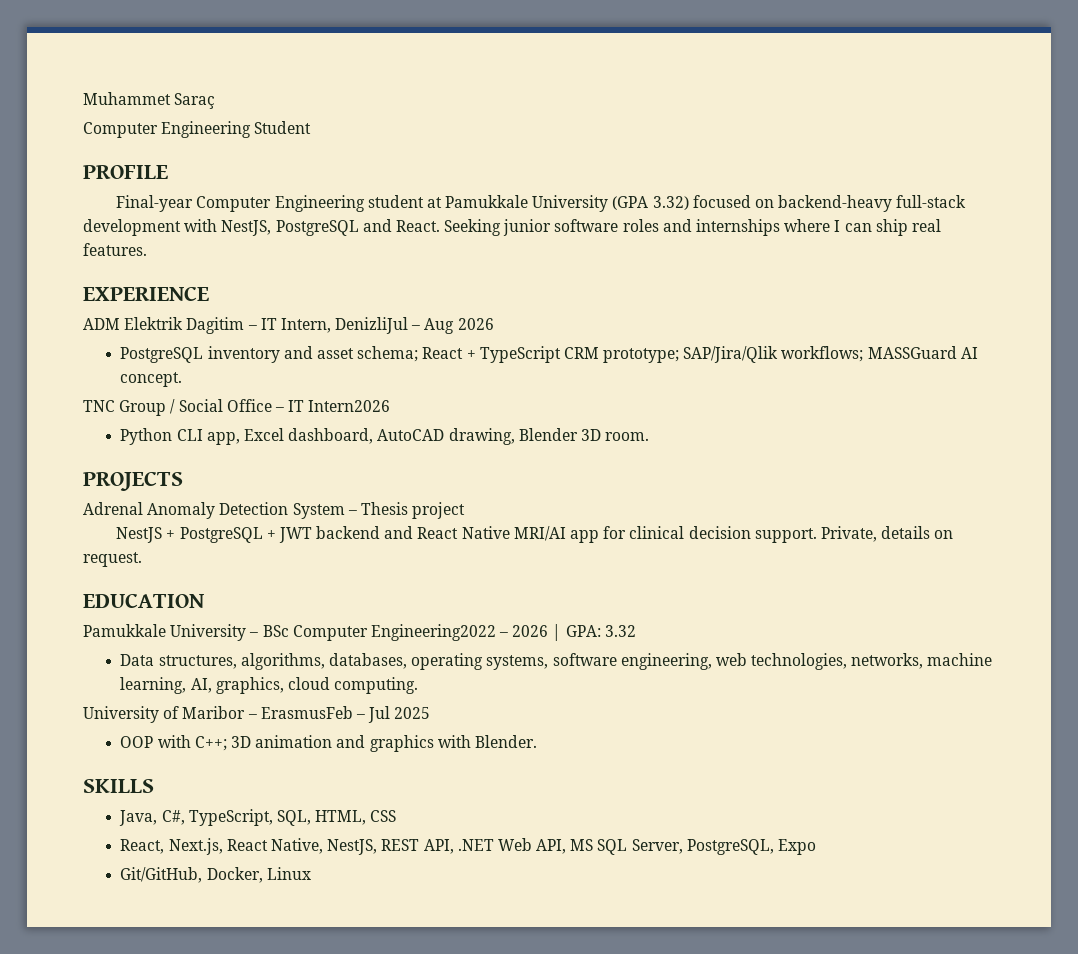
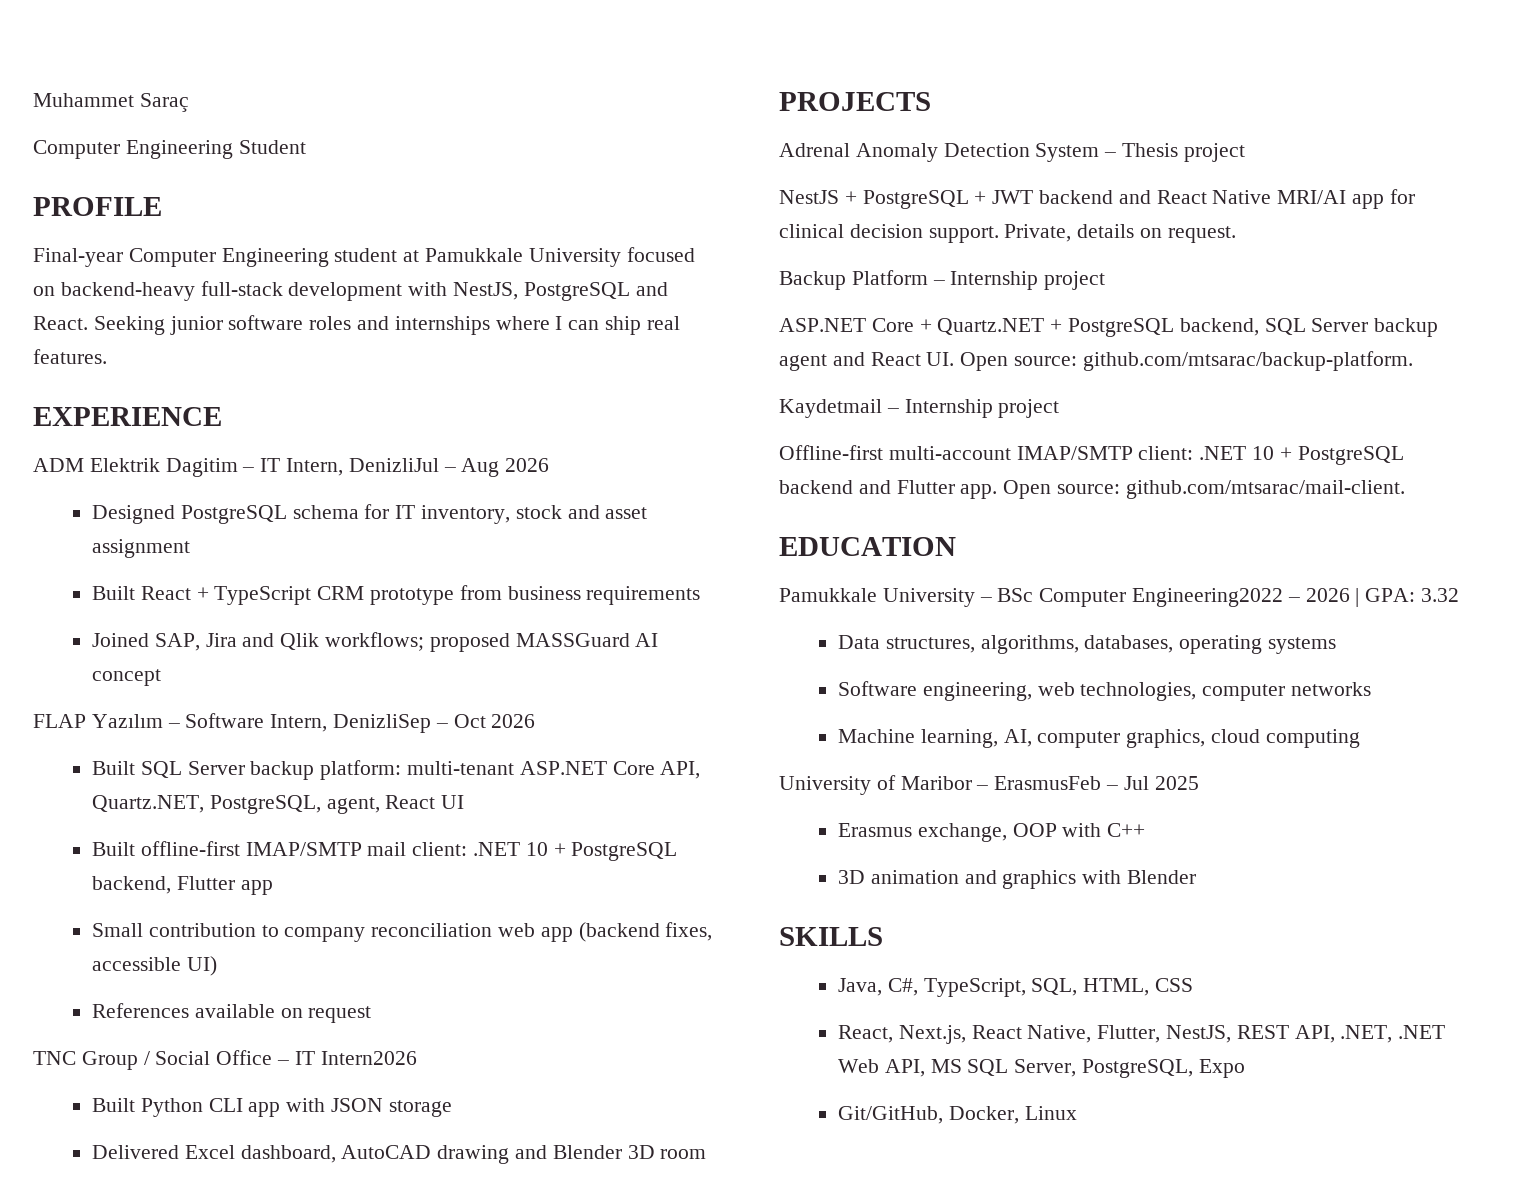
[612,196,689,210] (GPA 3.32) -> (621, 257) none
[120,346,978,363] [120,372,183,387] PostgreSQL inventory and asset schema; React + TypeScript CRM prototype; SAP/Jira/Qlik workflows; MASSGuard AI concept. -> [92,504,648,524] [92,539,191,558] [92,585,701,605] [92,632,659,652] [92,669,162,686] [33,713,536,733] [92,760,701,780] [92,795,465,814] [92,841,678,861] [92,876,273,895] [92,922,713,942] [92,956,217,976] [92,1003,372,1023] Designed PostgreSQL schema for IT inventory, stock and asset assignment // Built React + TypeScript CRM prototype from business requirements // Joined SAP, Jira and Qlik workflows; proposed MASSGuard AI concept // FLAP Yazılım – Software Intern, DenizliSep – Oct 2026 // Built SQL Server backup platform: multi-tenant ASP.NET Core API, Quartz.NET, PostgreSQL, agent, React UI // Built offline-first IMAP/SMTP mail client: .NET 10 + PostgreSQL backend, Flutter app // Small contribution to company reconciliation web app (backend fixes, accessible UI) // References available on request
(391, 406) none -> [92,1098,136,1112] Built
[206,432,240,445] app, -> [248,1098,452,1117] [92,1145,180,1159] app with JSON storage // Delivered
[448,428,515,445] drawing, -> [437,1145,548,1164] drawing and
[605,432,650,441] room. -> [660,1149,707,1159] room
(142, 559) none -> [779,270,1106,290] [779,318,1439,337] [779,351,1413,371] [779,399,1060,418] [779,445,1404,465] [779,480,1405,499] // Backup Platform – Internship project // ASP.NET Core + Quartz.NET + PostgreSQL backend, SQL Server backup agent and React UI. Open source: github.com/mtsarac/backup-platform. // Kaydetmail – Internship project // Offline-first multi-account IMAP/SMTP client: .NET 10 + PostgreSQL backend and Flutter app. Open source: github.com/mtsarac/mail-client.
[486,653,617,670] systems, software -> [1268,637,1337,654] [838,681,918,696] systems // Software
[851,653,993,669] networks, machine -> [1202,682,1372,701] [838,729,916,743] computer networks // Machine
(212, 685) none -> [1037,731,1121,748] computer
[334,677,419,694] computing. -> [1265,729,1360,748] computing
(431, 713) none -> [838,823,1007,842] Erasmus exchange,
[194,736,227,751] C++; -> [1107,823,1146,837] C++ //
[474,735,537,748] Blender. -> [1127,870,1197,884] Blender
(323, 846) none -> [1097,1025,1161,1043] Flutter,
(454, 846) none -> [1340,1025,1393,1043] .NET,

